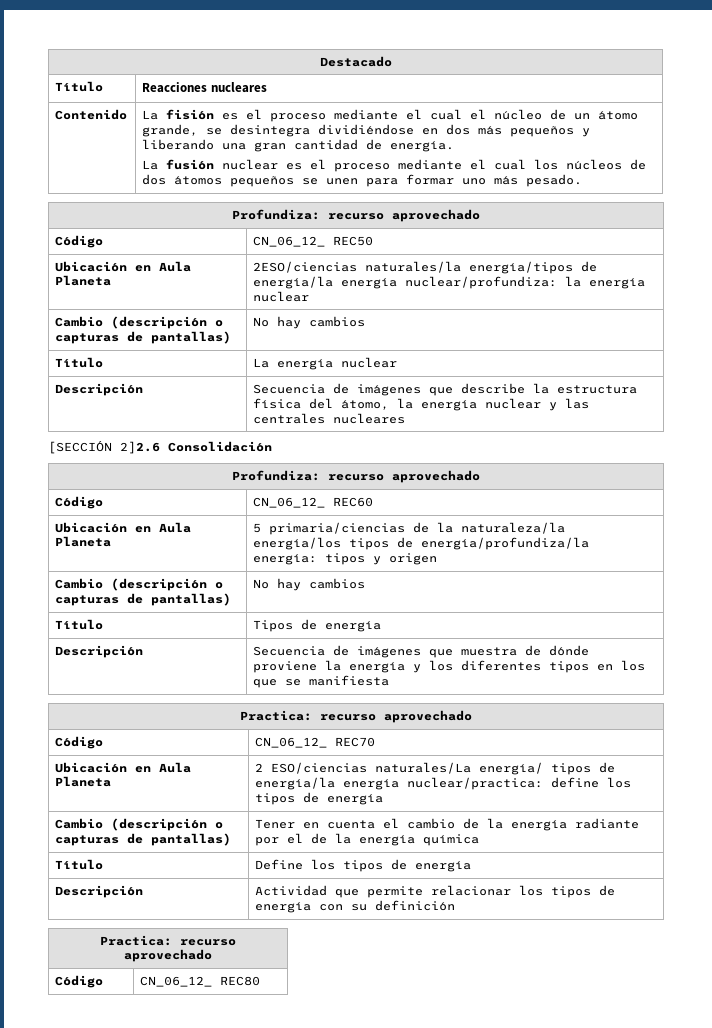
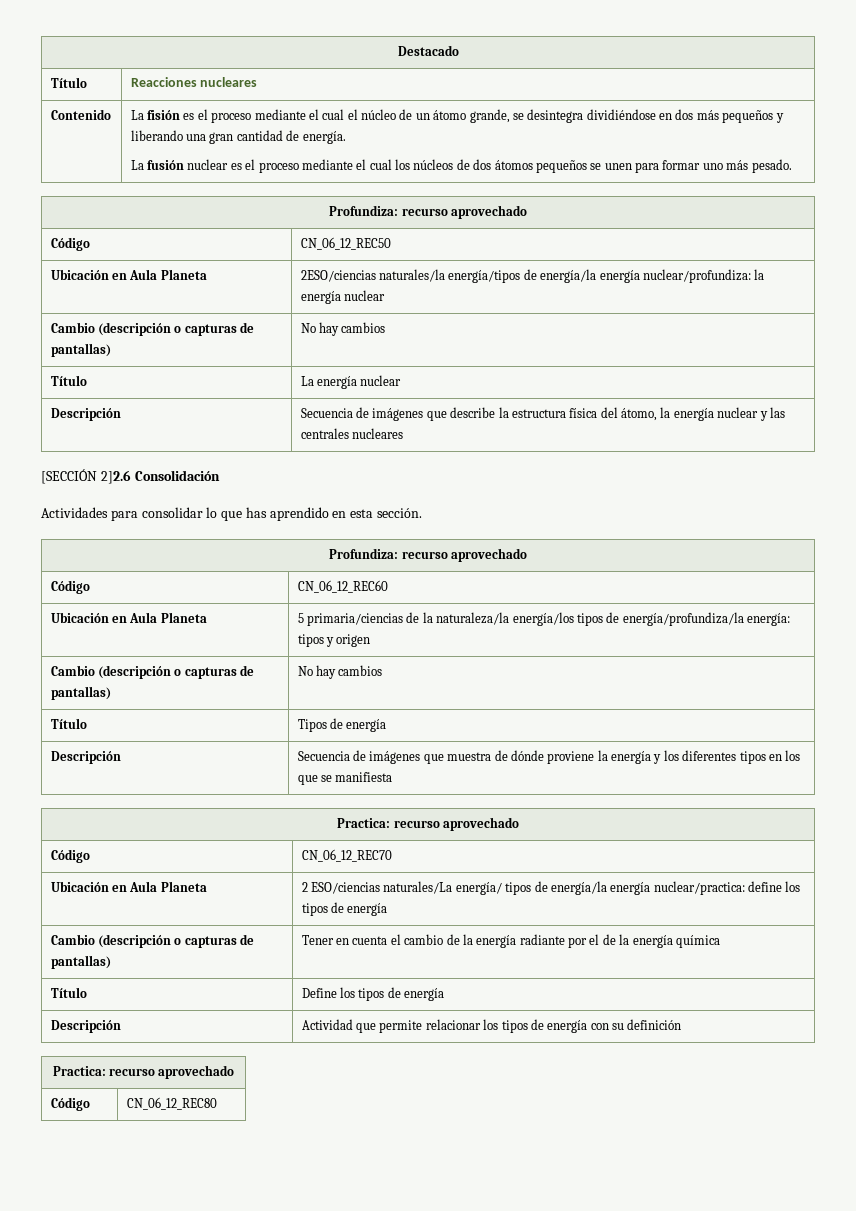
[253,236,374,247] CN_06_12_ REC50 -> [300,237,391,250] CN_06_12_REC50
[232,470,480,483] [55,496,104,509] [253,497,374,508] // Profundiza: recurso aprovechado // Código | CN_06_12_ REC60 -> [41,507,423,521] [329,548,527,562] [50,580,90,594] [297,580,388,593] // Actividades para consolidar lo que has aprendido en esta sección. // Profundiza: recurso aprovechado // Código | CN_06_12_REC60
[255,737,376,748] CN_06_12_ REC70 -> [301,849,392,862] CN_06_12_REC70
[140,976,261,987] CN_06_12_ REC80 -> [126,1097,217,1110] CN_06_12_REC80

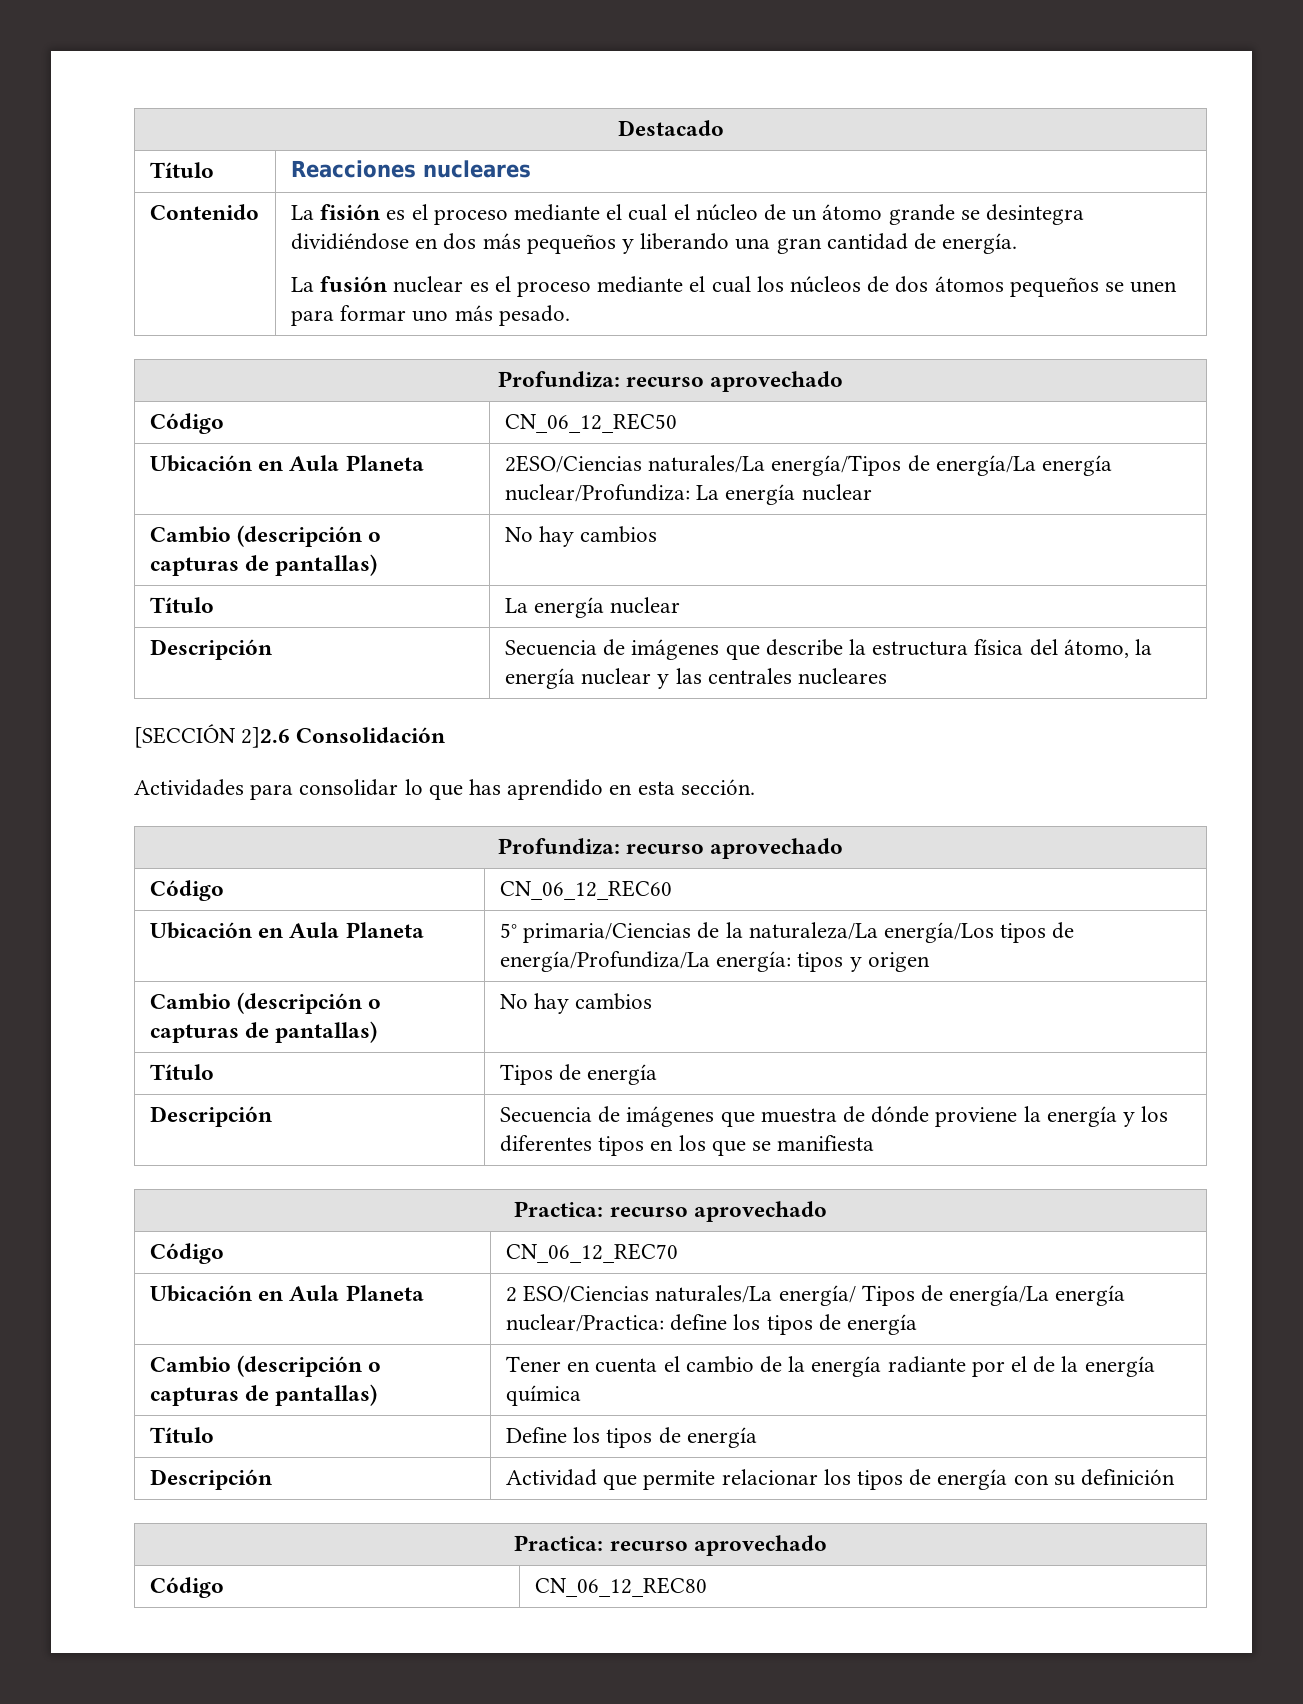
[469,109,510,123] grande, -> [888,204,955,225] grande
[300,269,765,283] 2ESO/ciencias naturales/la energía/tipos de energía/la energía nuclear/profundiza: la -> [504,455,1112,476] [504,484,720,502] 2ESO/Ciencias naturales/La energía/Tipos de energía/La energía nuclear/Profundiza: La
[297,612,744,626] 5 primaria/ciencias de la naturaleza/la energía/los tipos de energía/profundiza/la -> [499,922,1075,943] [499,951,710,972] 5° primaria/Ciencias de la naturaleza/La energía/Los tipos de energía/Profundiza/La
[311,882,381,894] ESO/ciencias -> [523,1285,650,1303] ESO/Ciencias
[505,881,745,895] tipos de energía/la energía nuclear/practica: -> [861,1285,1126,1306] [505,1314,664,1332] Tipos de energía/La energía nuclear/Practica:

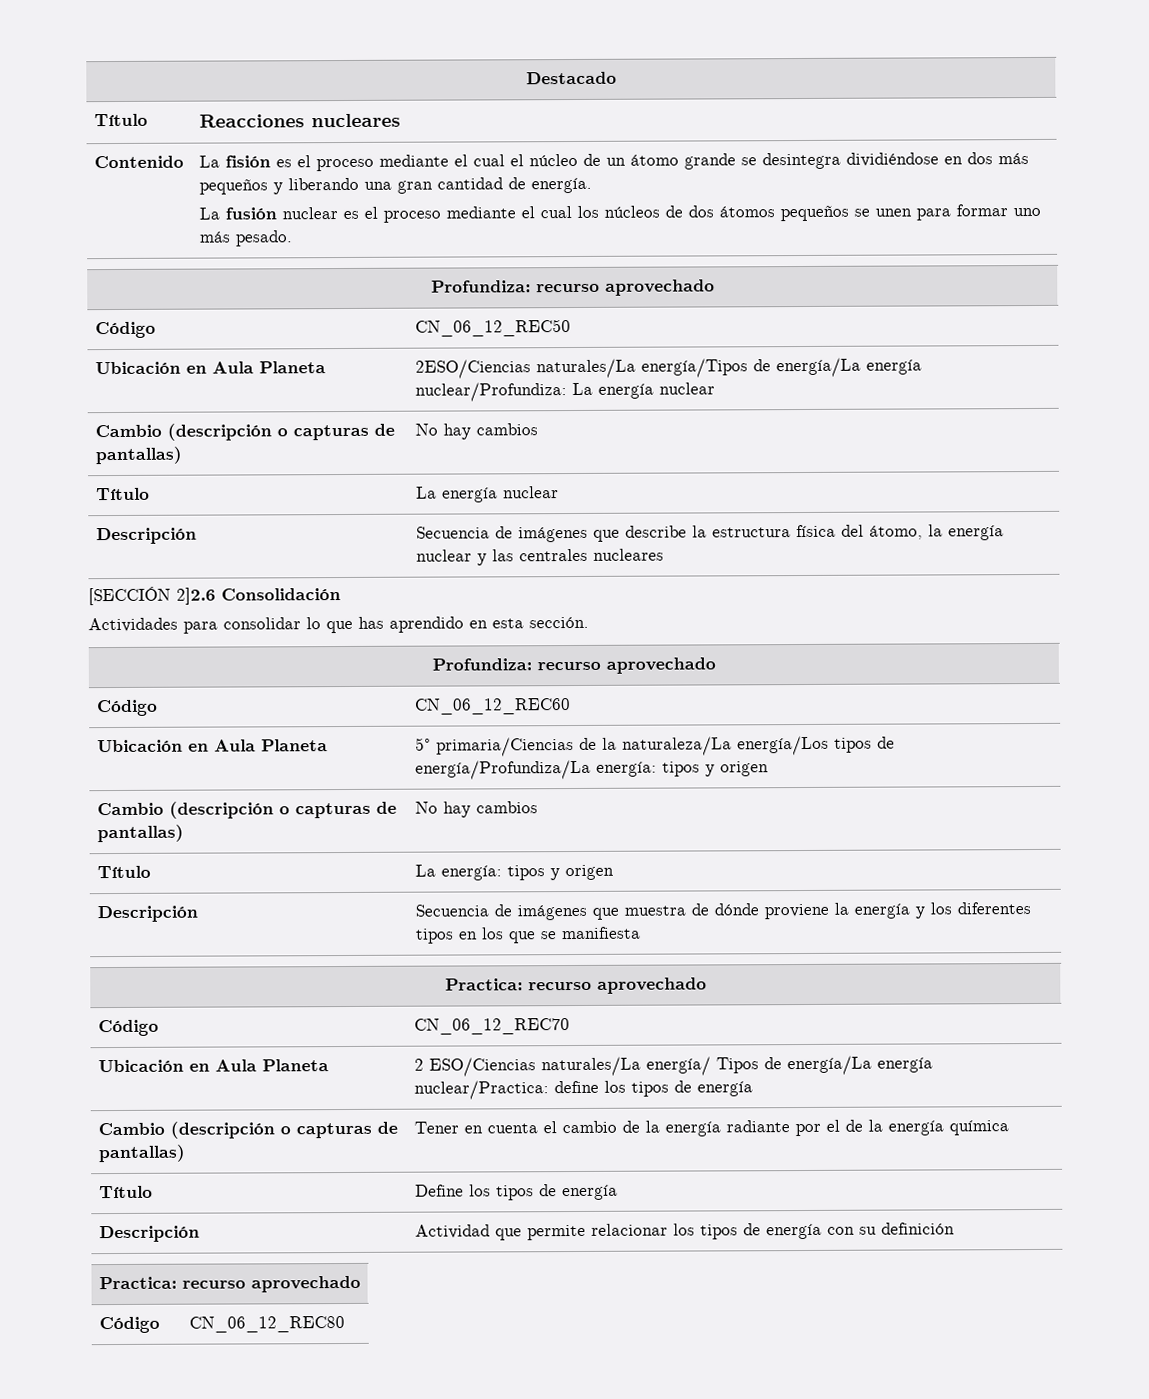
[499,1064,658,1085] Tipos de energía -> [414,864,614,881] La energía: tipos y origen

